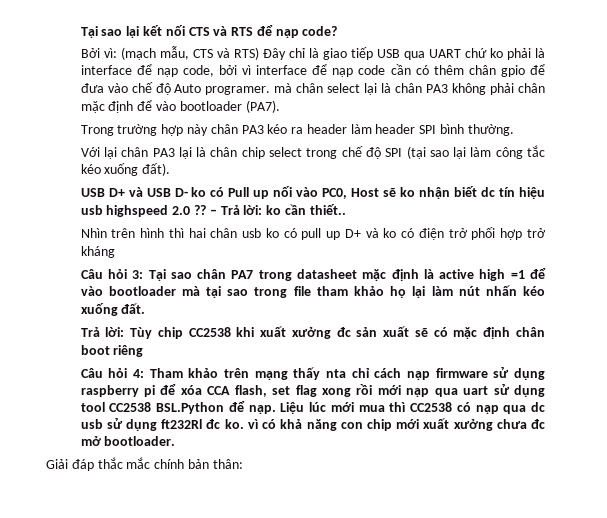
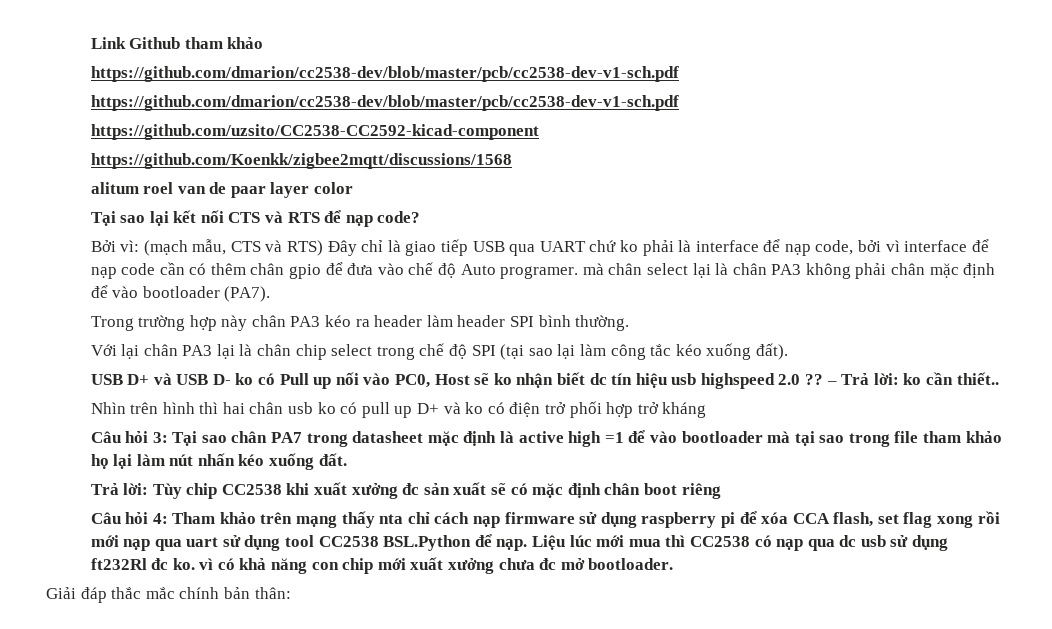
(80, 32) none -> [90,37,264,49] [90,66,679,82] [90,95,679,111] [90,124,539,140] [90,153,512,169] [90,182,354,198] Link Github tham khảo // https://github.com/dmarion/cc2538-dev/blob/master/pcb/cc2538-dev-v1-sch.pdf // https://github.com/dmarion/cc2538-dev/blob/master/pcb/cc2538-dev-v1-sch.pdf // https://github.com/uzsito/CC2538-CC2592-kicad-component // https://github.com/Koenkk/zigbee2mqtt/discussions/1568 // alitum roel van de paar layer color //

